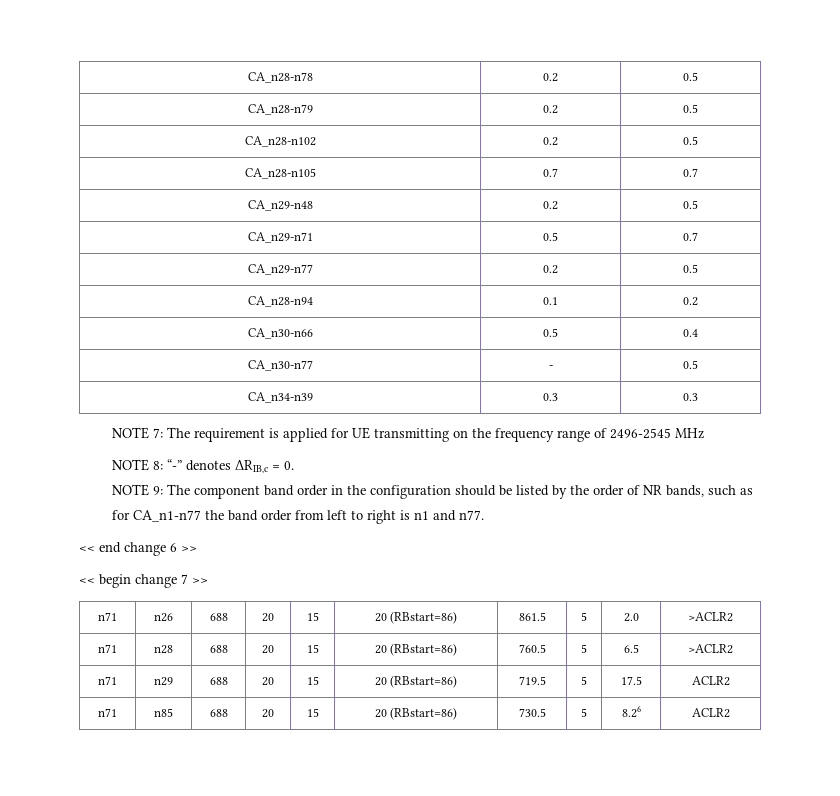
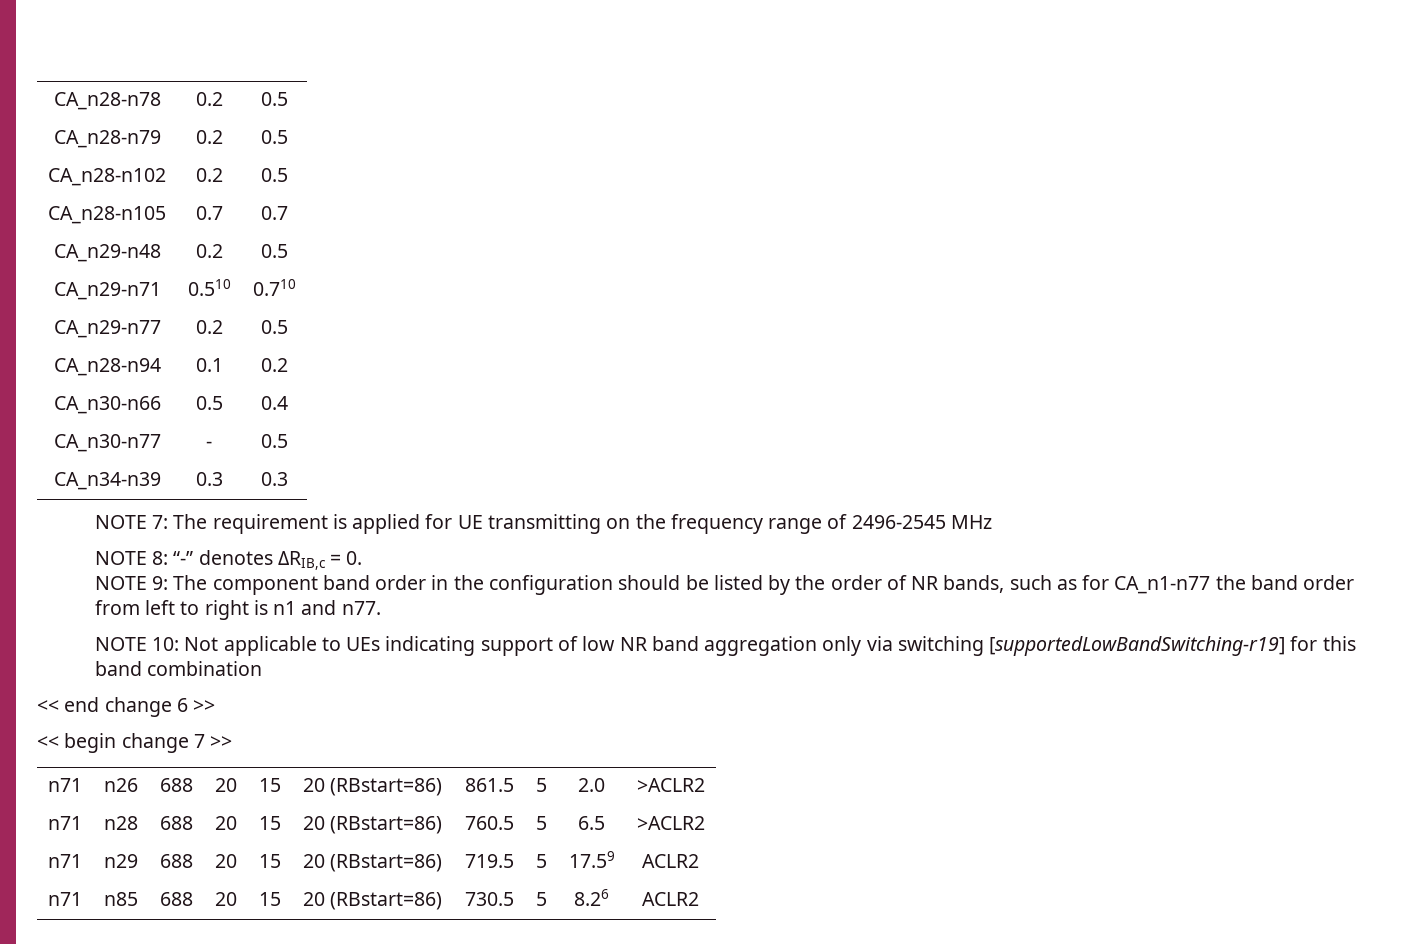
[543,232,558,241] [683,232,698,241] 0.5 | 0.7 -> [187,279,231,296] [252,279,296,296] 0.510 | 0.710
(484, 515) none -> [94,636,1356,656] [94,661,263,676] // NOTE 10: Not applicable to UEs indicating support of low NR band aggregation only via switching [supportedLowBandSwitching-r19] for this band combination
[620,676,642,685] 17.5 -> [568,851,615,868] 17.59

